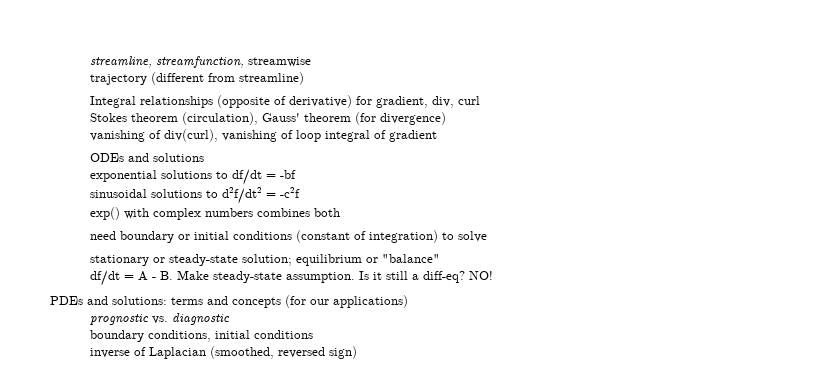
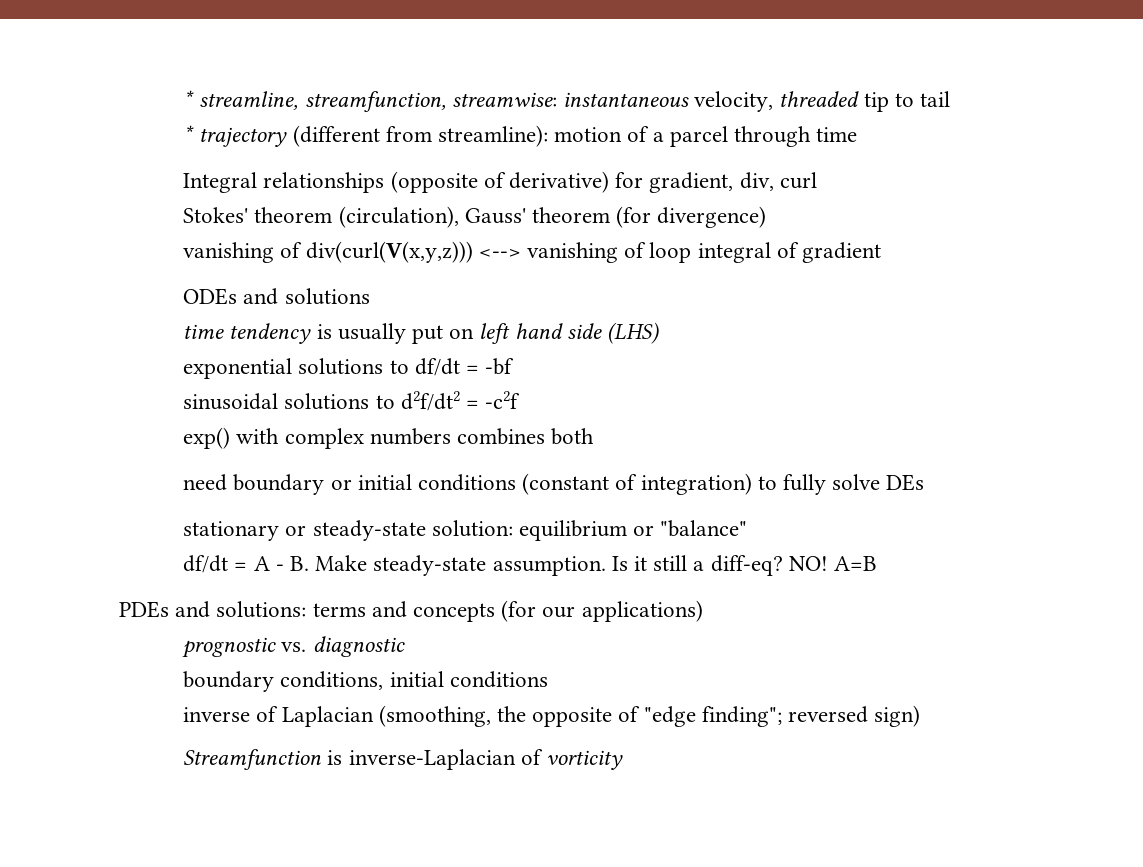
(90, 62) none -> [183,90,195,107] *
[248,57,312,67] [90,72,305,85] streamwise // trajectory (different from streamline) -> [451,91,951,112] [183,125,858,147] streamwise: instantaneous velocity, threaded tip to tail // * trajectory (different from streamline): motion of a parcel through time
[90,113,128,122] Stokes -> [183,207,249,223] Stokes'
[164,129,219,142] div(curl), -> [305,241,521,263] div(curl(V(x,y,z))) <-->
(205, 157) none -> [183,322,660,344] // time tendency is usually put on left hand side (LHS)
(455, 236) none -> [783,474,827,495] fully
(488, 236) none -> [886,474,925,491] DEs
[242,254,293,266] solution; -> [431,520,513,537] solution:
(494, 275) none -> [834,556,878,571] A=B
[210,346,358,359] (smoothed, reversed sign) -> [378,705,921,727] [183,749,624,770] (smoothing, the opposite of "edge finding"; reversed sign) // Streamfunction is inverse-Laplacian of vorticity

